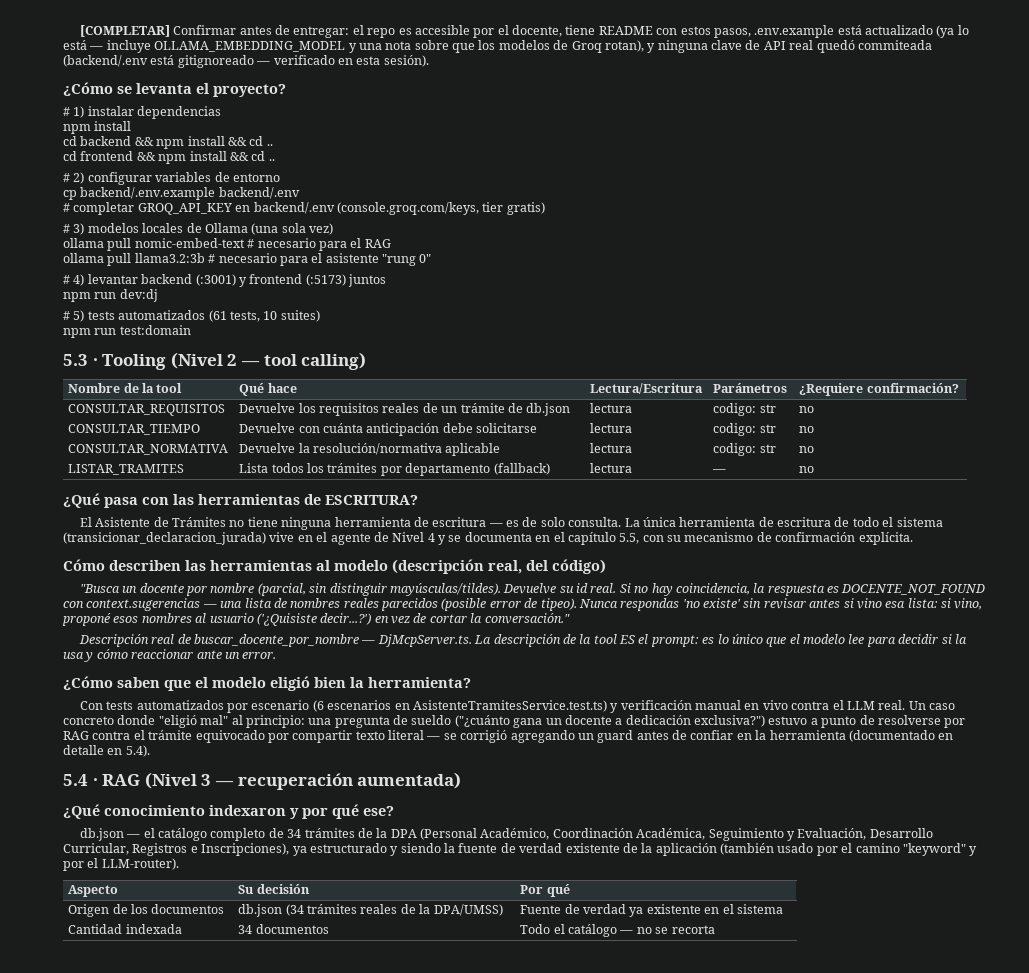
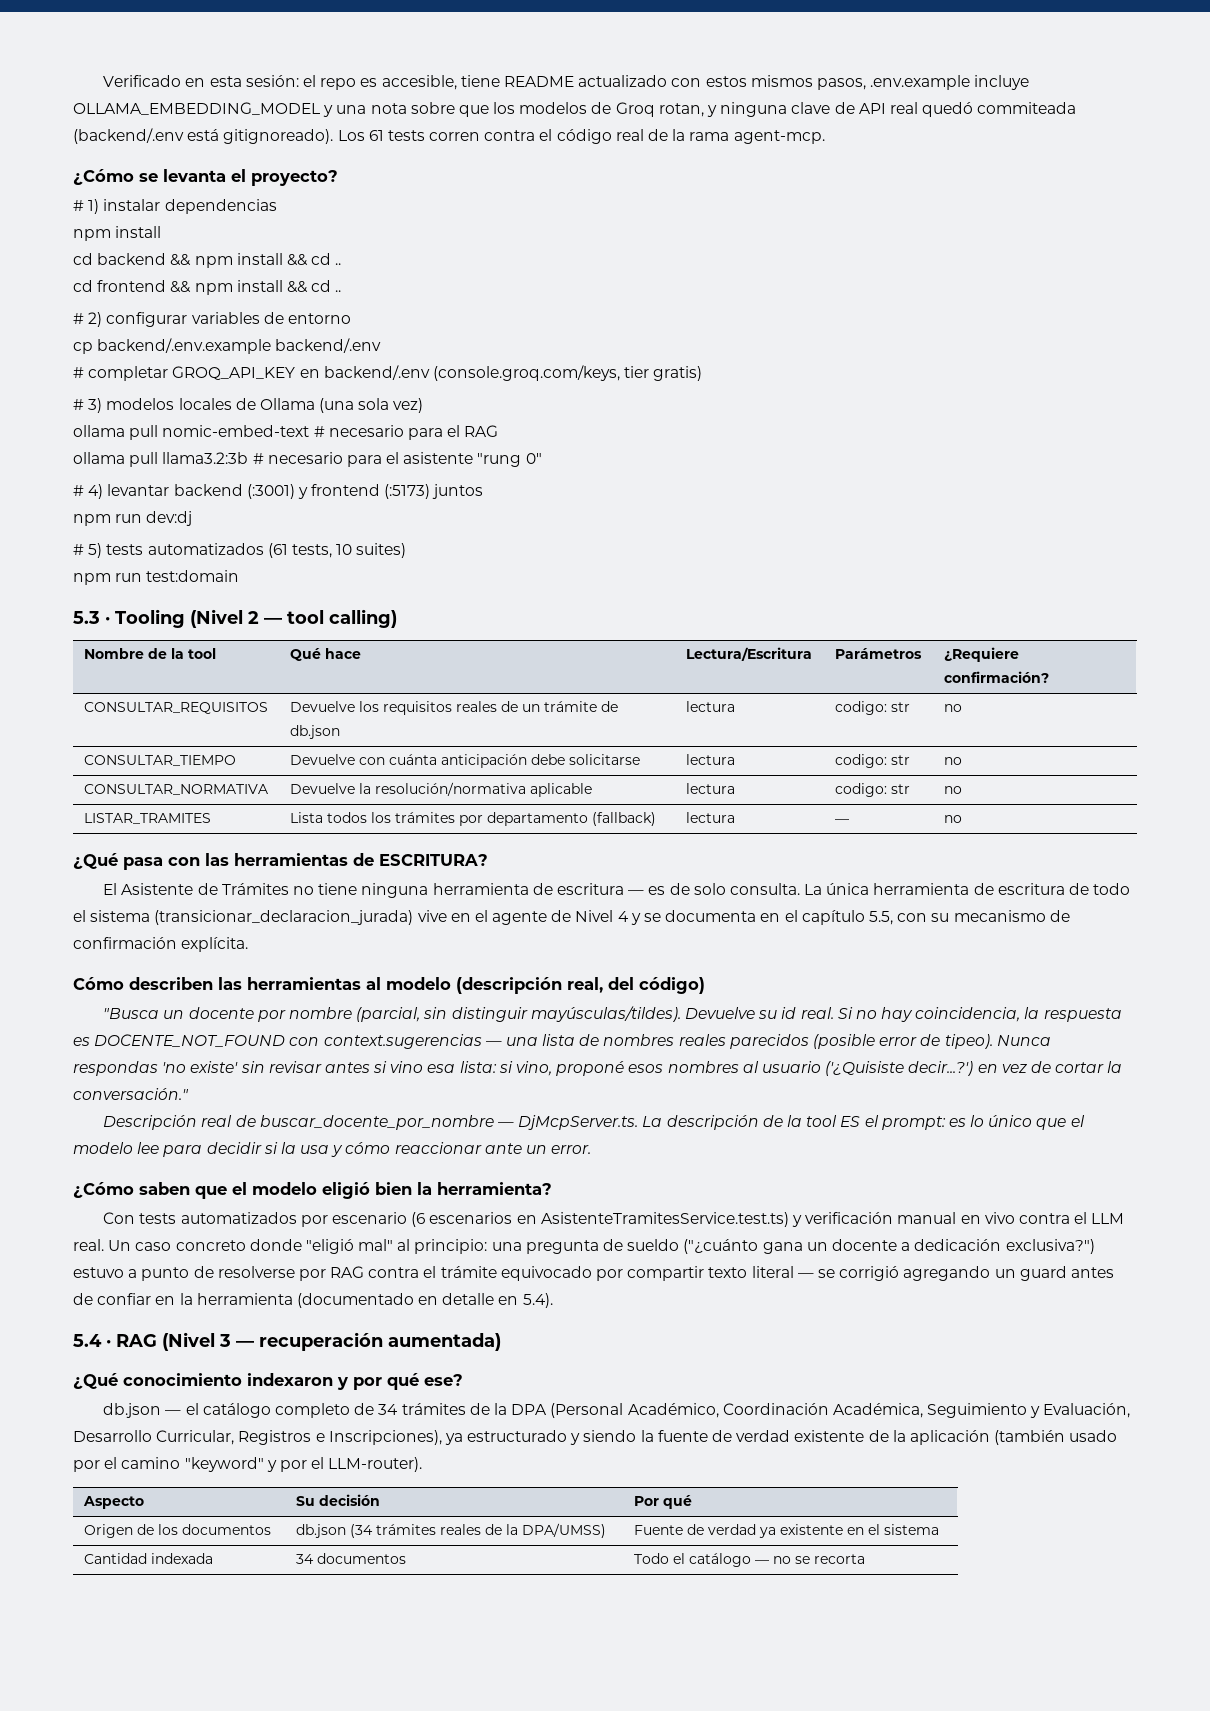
[79,25,563,38] [COMPLETAR] Confirmar antes de entregar: el repo es accesible por el docente, -> [103,75,457,90] Verificado en esta sesión: el repo es accesible,
(653, 30) none -> [578,75,668,87] actualizado
(711, 30) none -> [750,75,813,87] mismos
[837,25,969,38] [63,40,104,50] está actualizado (ya lo está — -> (971, 82) none
[604,40,644,52] rotan), -> [658,103,704,117] rotan,
[177,55,429,68] gitignoreado — verificado en esta sesión). -> [223,129,825,144] gitignoreado). Los 61 tests corren contra el código real de la rama agent-mcp.

